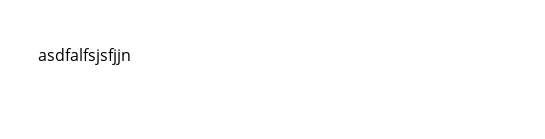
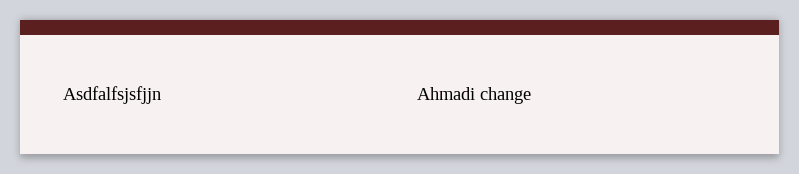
[38,48,131,65] asdfalfsjsfjjn -> [63,86,161,104] [417,87,531,104] Asdfalfsjsfjjn // Ahmadi change

